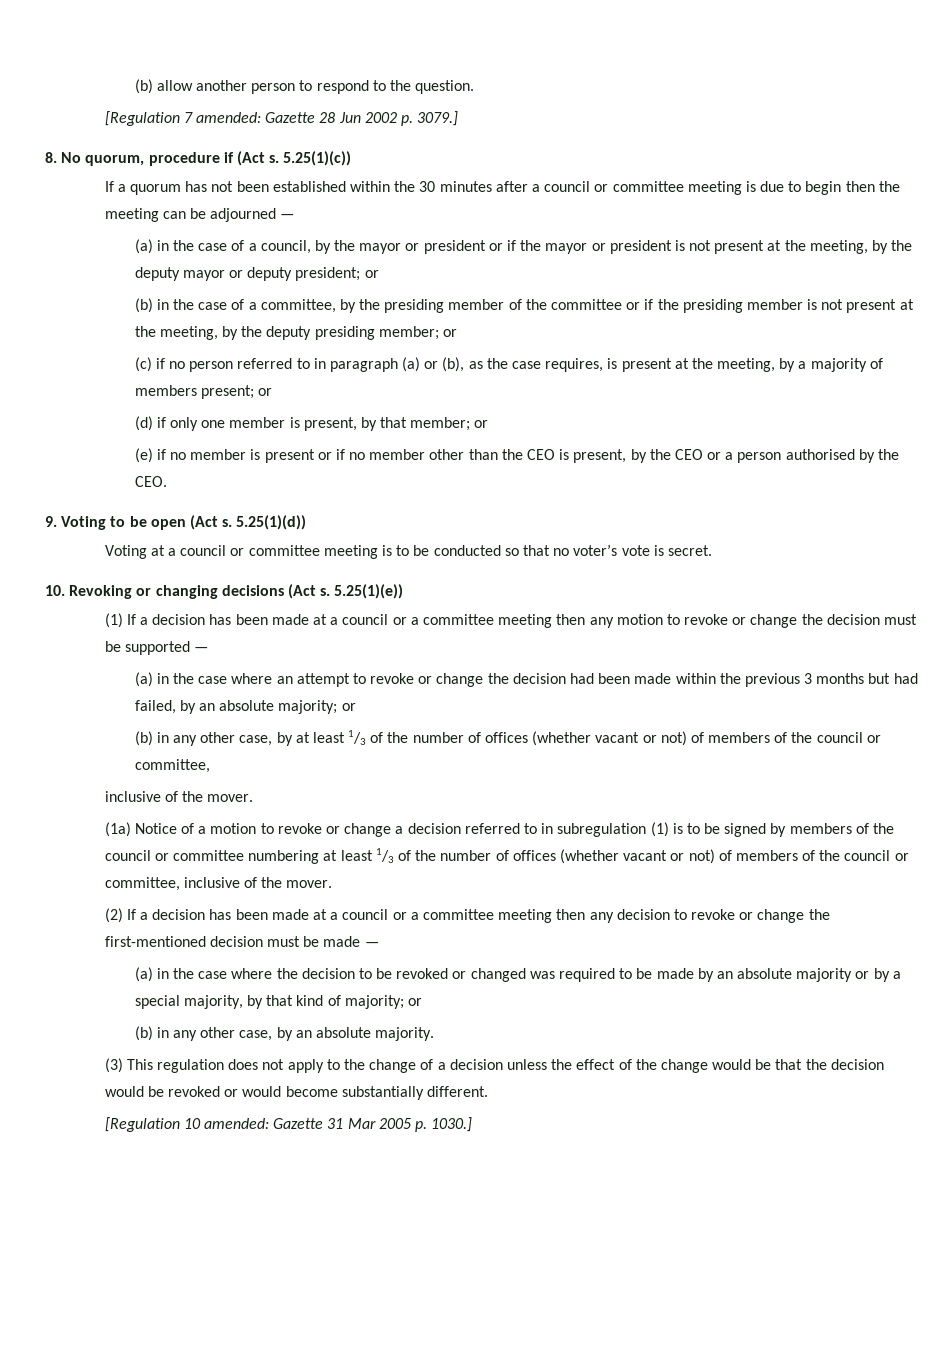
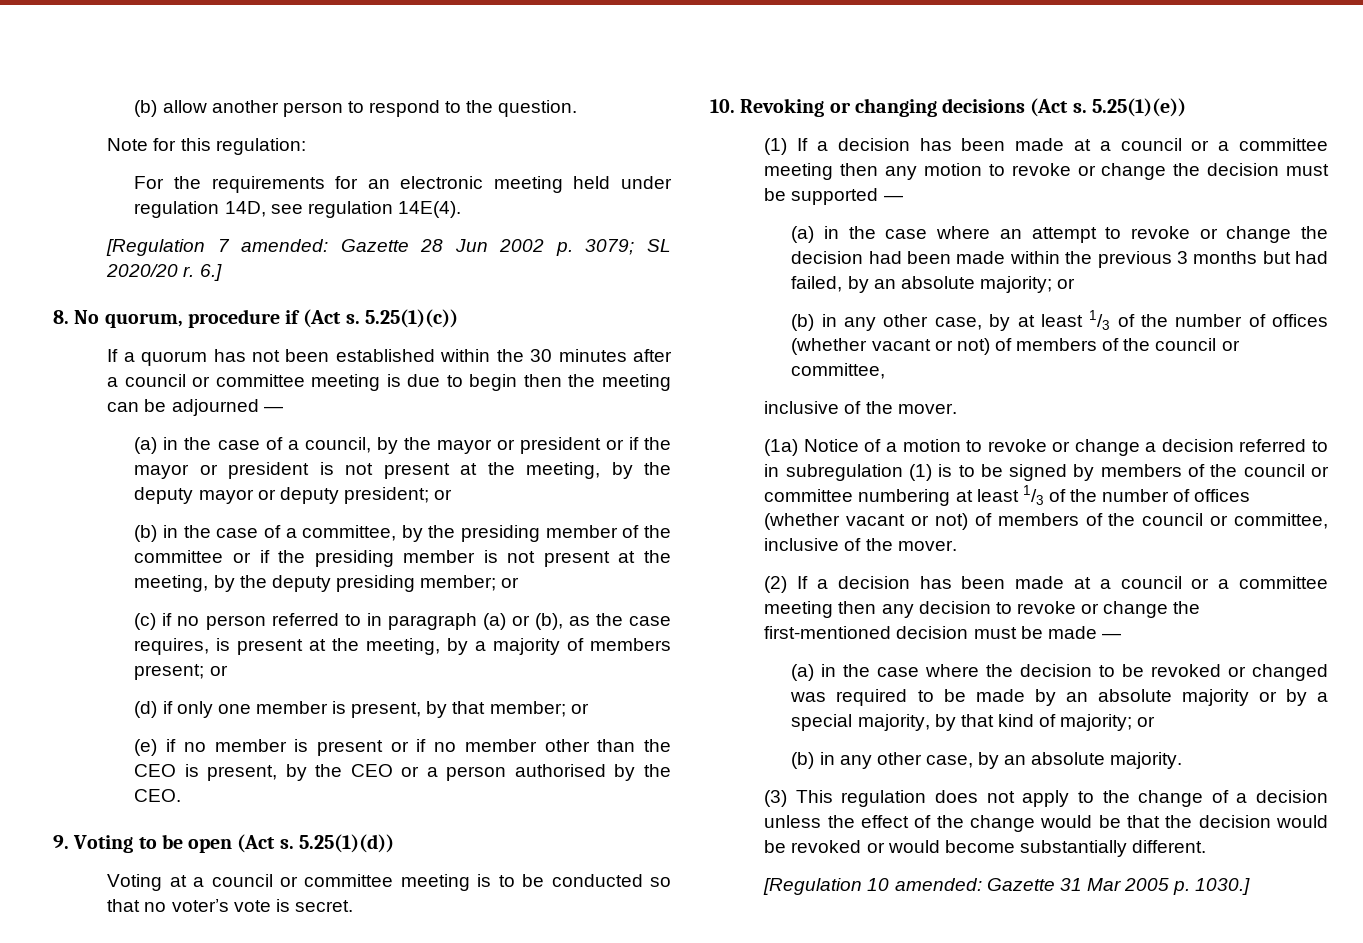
(475, 87) none -> [107,138,306,155] [134,176,672,193] [134,201,461,218] // Note for this regulation: // For the requirements for an electronic meeting held under regulation 14D, see regulation 14E(4).
[417,111,459,126] 3079.] -> [585,239,671,255] [106,264,222,281] 3079; SL 2020/20 r. 6.]

